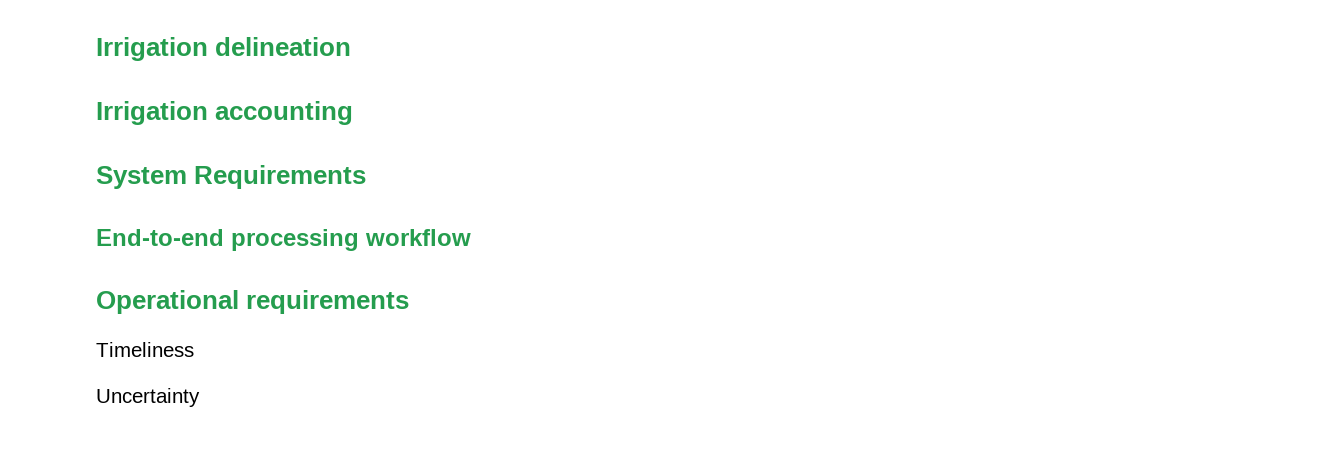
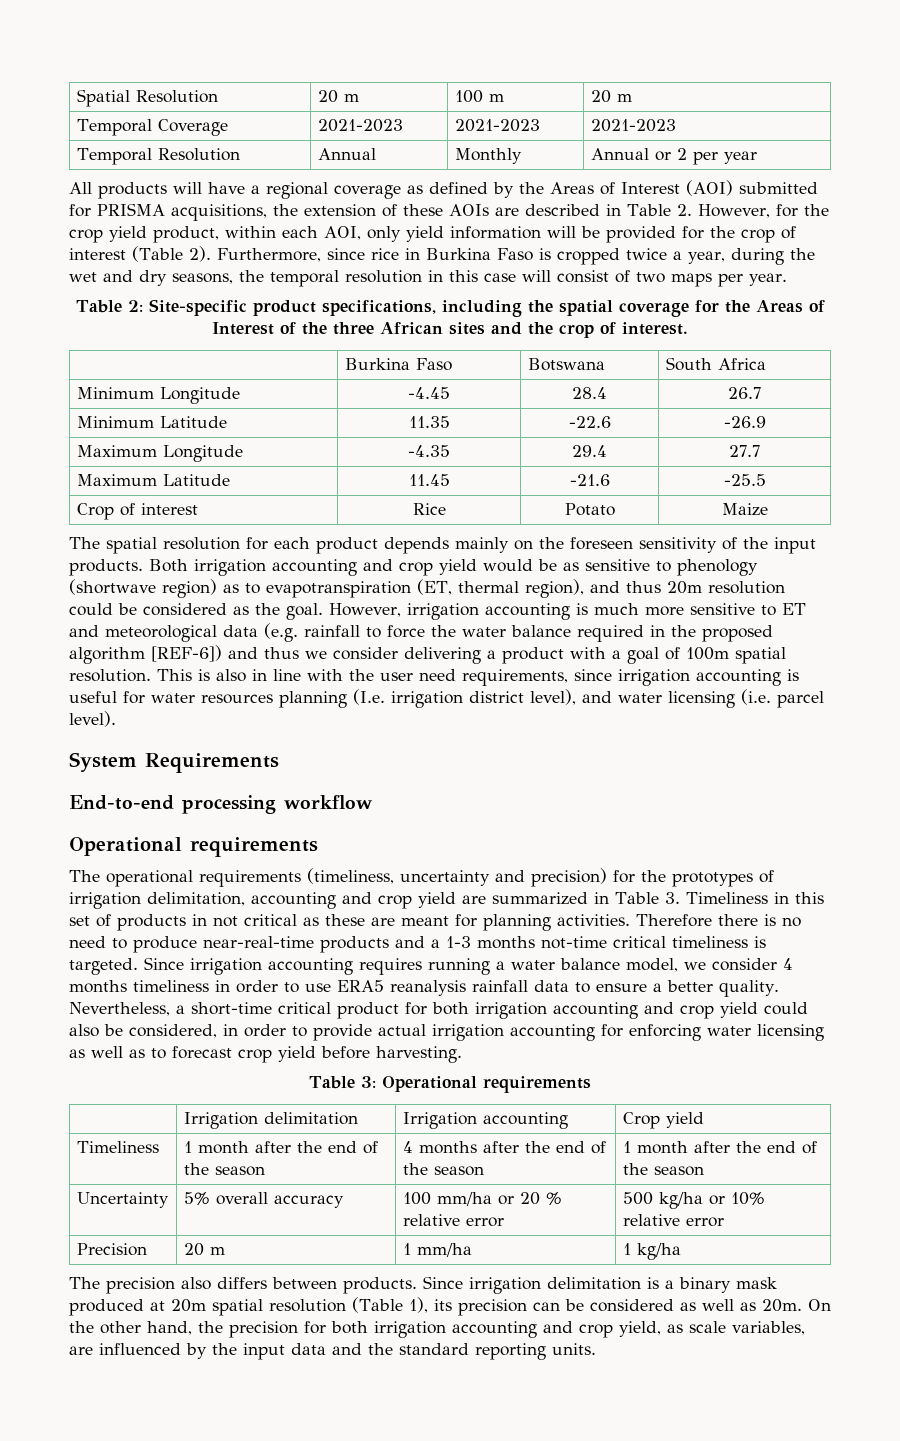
[96,37,352,61] [96,101,354,125] Irrigation delineation // Irrigation accounting -> [76,89,218,107] [317,90,359,103] [454,90,504,103] [590,90,632,103] [76,119,228,136] [317,119,403,132] [454,119,540,132] [590,119,676,132] [76,148,240,165] [317,148,376,160] [454,148,522,164] [590,148,757,165] [69,180,818,199] [69,203,829,221] [69,226,796,243] [69,246,815,265] [69,270,787,287] [75,299,825,317] [212,322,688,338] [344,358,452,371] [527,358,605,371] [665,357,766,371] [76,387,240,404] [408,387,450,399] [572,387,607,399] [728,387,761,399] [76,416,227,428] [408,416,450,428] [568,416,611,428] [723,416,766,428] [76,445,243,462] [408,445,450,457] [572,445,607,457] [729,445,760,457] [76,474,230,486] [408,474,450,486] [569,474,610,486] [723,474,766,486] [76,503,198,520] [412,503,446,515] [564,503,615,516] [721,503,768,516] [69,537,816,554] [69,559,758,576] [69,579,785,598] [69,603,806,620] [69,623,773,642] [69,645,786,664] [69,669,799,686] [69,689,824,708] [69,711,116,727] Spatial Resolution | 20 m | 100 m | 20 m // Temporal Coverage | 2021-2023 | 2021-2023 | 2021-2023 // Temporal Resolution | Annual | Monthly | Annual or 2 per year // All products will have a regional coverage as defined by the Areas of Interest (AOI) submitted for PRISMA acquisitions, the extension of these AOIs are described in Table 2. However, for the crop yield product, within each AOI, only yield information will be provided for the crop of interest (Table 2). Furthermore, since rice in Burkina Faso is cropped twice a year, during the wet and dry seasons, the temporal resolution in this case will consist of two maps per year. // Table 2: Site-specific product specifications, including the spatial coverage for the Areas of Interest of the three African sites and the crop of interest. // | Burkina Faso | Botswana | South Africa // Minimum Longitude | -4.45 | 28.4 | 26.7 // Minimum Latitude | 11.35 | -22.6 | -26.9 // Maximum Longitude | -4.35 | 29.4 | 27.7 // Maximum Latitude | 11.45 | -21.6 | -25.5 // Crop of interest | Rice | Potato | Maize // The spatial resolution for each product depends mainly on the foreseen sensitivity of the input products. Both irrigation accounting and crop yield would be as sensitive to phenology (shortwave region) as to evapotranspiration (ET, thermal region), and thus 20m resolution could be considered as the goal. However, irrigation accounting is much more sensitive to ET and meteorological data (e.g. rainfall to force the water balance required in the proposed algorithm [REF-6]) and thus we consider delivering a product with a goal of 100m spatial resolution. This is also in line with the user need requirements, since irrigation accounting is useful for water resources planning (I.e. irrigation district level), and water licensing (i.e. parcel level).
[96,342,194,357] [96,388,200,407] Timeliness // Uncertainty -> [69,868,774,887] [69,892,824,909] [69,914,801,931] [69,936,766,953] [69,957,793,975] [69,980,779,997] [69,1002,808,1019] [69,1024,824,1041] [69,1046,462,1063] [309,1076,591,1093] [183,1112,358,1129] [402,1112,568,1129] [622,1112,704,1129] [76,1141,159,1153] [183,1141,378,1154] [183,1163,265,1176] [402,1141,606,1154] [402,1163,484,1176] [622,1141,817,1154] [622,1163,704,1176] [76,1192,169,1208] [183,1192,344,1208] [402,1192,562,1206] [402,1214,504,1227] [622,1192,765,1209] [622,1214,724,1227] [76,1243,147,1256] [183,1243,225,1256] [402,1243,472,1257] [622,1243,681,1260] [69,1276,777,1294] [69,1297,831,1316] [69,1321,805,1338] [69,1343,596,1360] The operational requirements (timeliness, uncertainty and precision) for the prototypes of irrigation delimitation, accounting and crop yield are summarized in Table 3. Timeliness in this set of products in not critical as these are meant for planning activities. Therefore there is no need to produce near-real-time products and a 1-3 months not-time critical timeliness is targeted. Since irrigation accounting requires running a water balance model, we consider 4 months timeliness in order to use ERA5 reanalysis rainfall data to ensure a better quality. Nevertheless, a short-time critical product for both irrigation accounting and crop yield could also be considered, in order to provide actual irrigation accounting for enforcing water licensing as well as to forecast crop yield before harvesting. // Table 3: Operational requirements // | Irrigation delimitation | Irrigation accounting | Crop yield // Timeliness | 1 month after the end of the season | 4 months after the end of the season | 1 month after the end of the season // Uncertainty | 5% overall accuracy | 100 mm/ha or 20 % relative error | 500 kg/ha or 10% relative error // Precision | 20 m | 1 mm/ha | 1 kg/ha // The precision also differs between products. Since irrigation delimitation is a binary mask produced at 20m spatial resolution (Table 1), its precision can be considered as well as 20m. On the other hand, the precision for both irrigation accounting and crop yield, as scale variables, are influenced by the input data and the standard reporting units.

